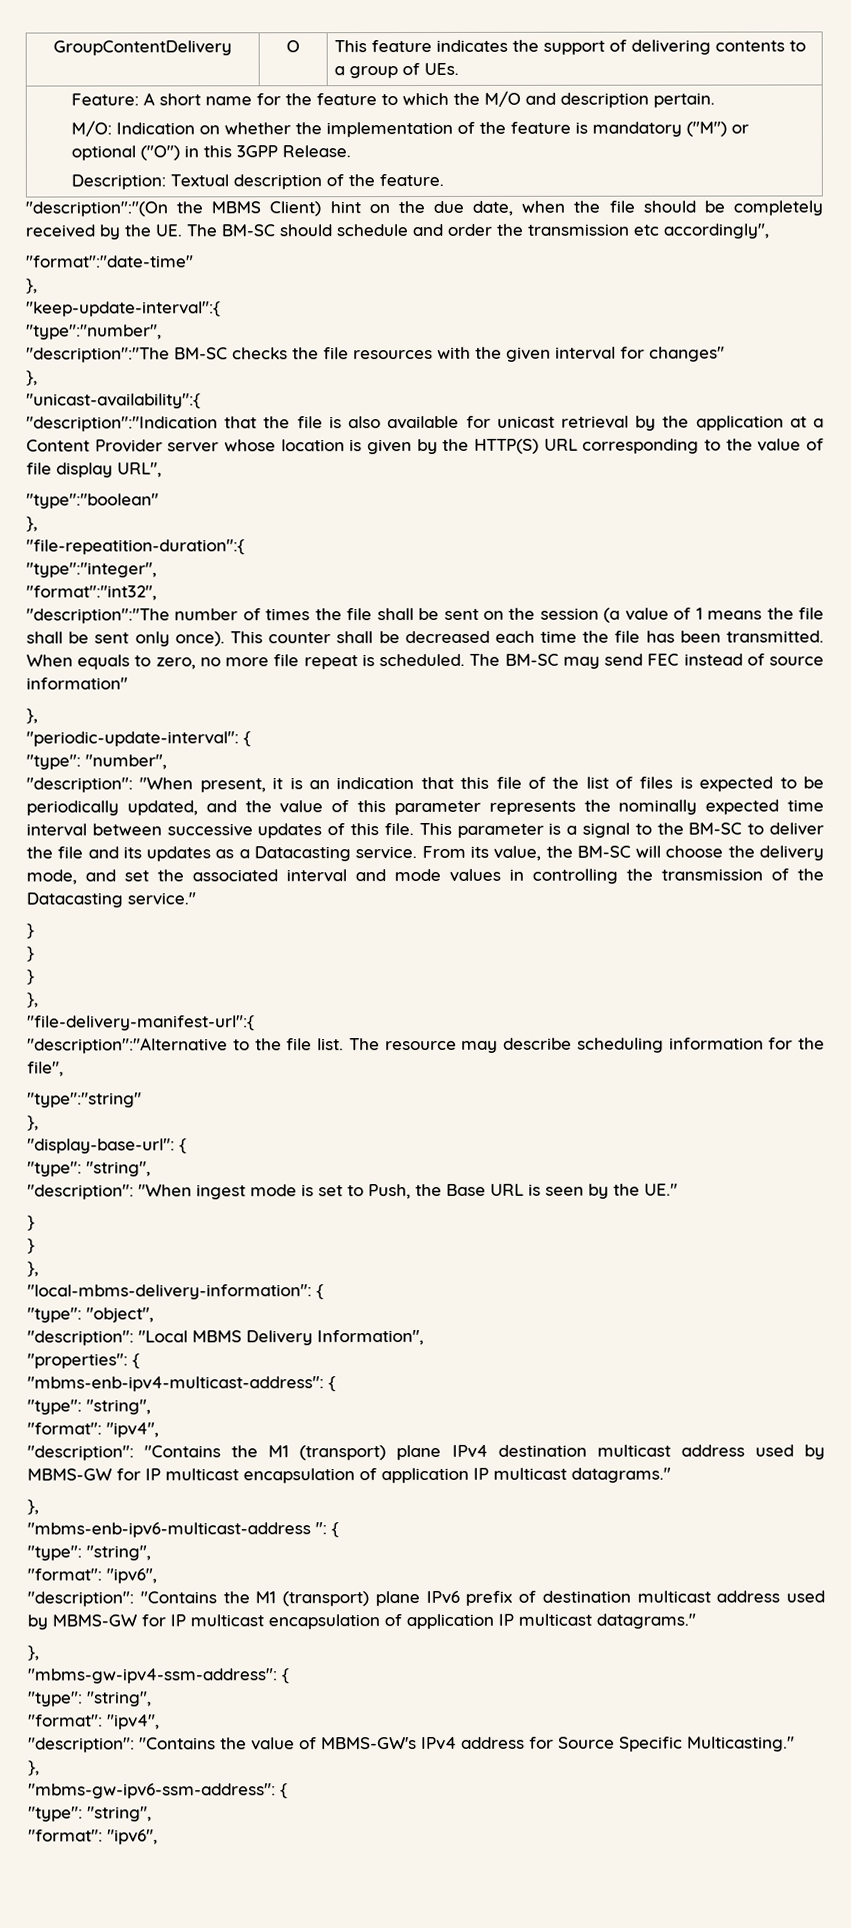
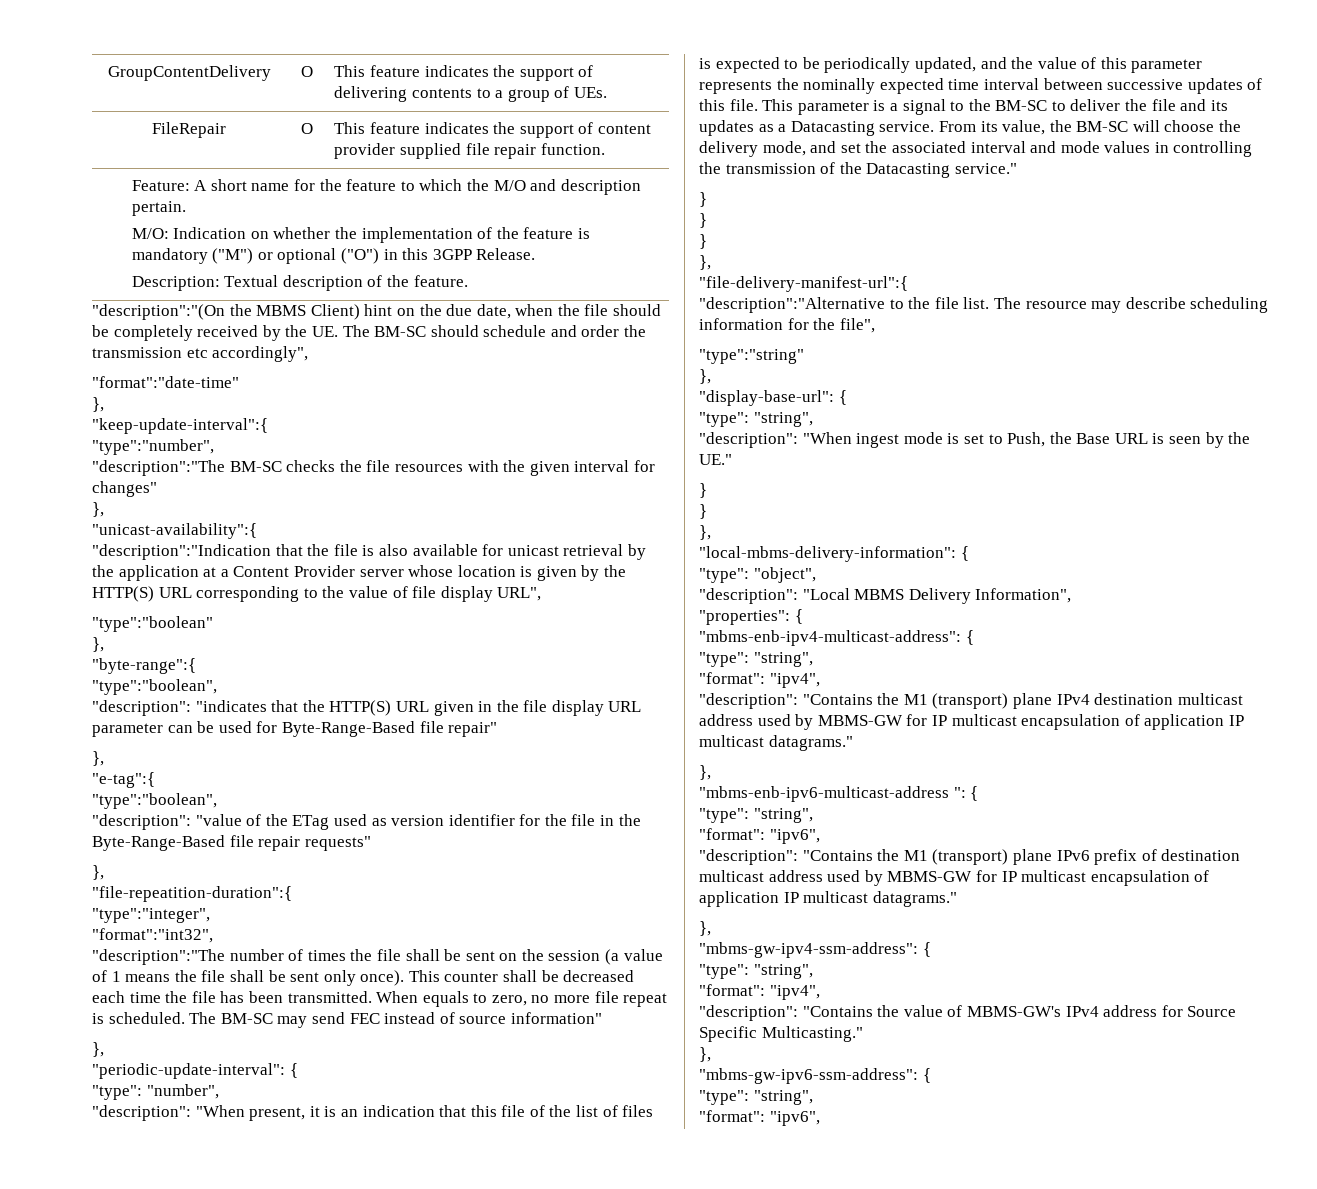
(459, 69) none -> [152,122,226,138] [300,123,313,134] [334,122,651,138] [334,143,605,159] // FileRepair | O | This feature indicates the support of content provider supplied file repair function.
(38, 524) none -> [92,658,196,674] [92,679,217,695] [92,700,642,716] [92,721,498,737] [92,751,104,766] [92,772,155,788] [92,793,217,809] [92,814,641,830] [92,835,371,851] [92,865,104,880] // "byte-range":{ // "type":"boolean", // "description": "indicates that the HTTP(S) URL given in the file display URL parameter can be used for Byte-Range-Based file repair" // }, // "e-tag":{ // "type":"boolean", // "description": "value of the ETag used as version identifier for the file in the Byte-Range-Based file repair requests" // },

